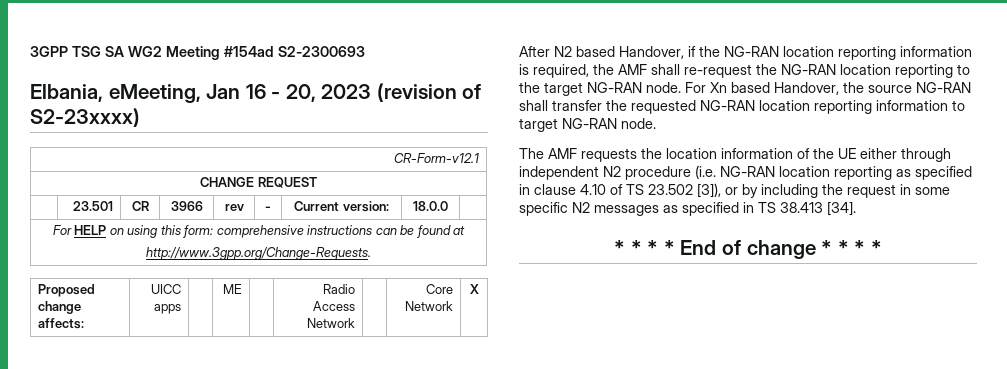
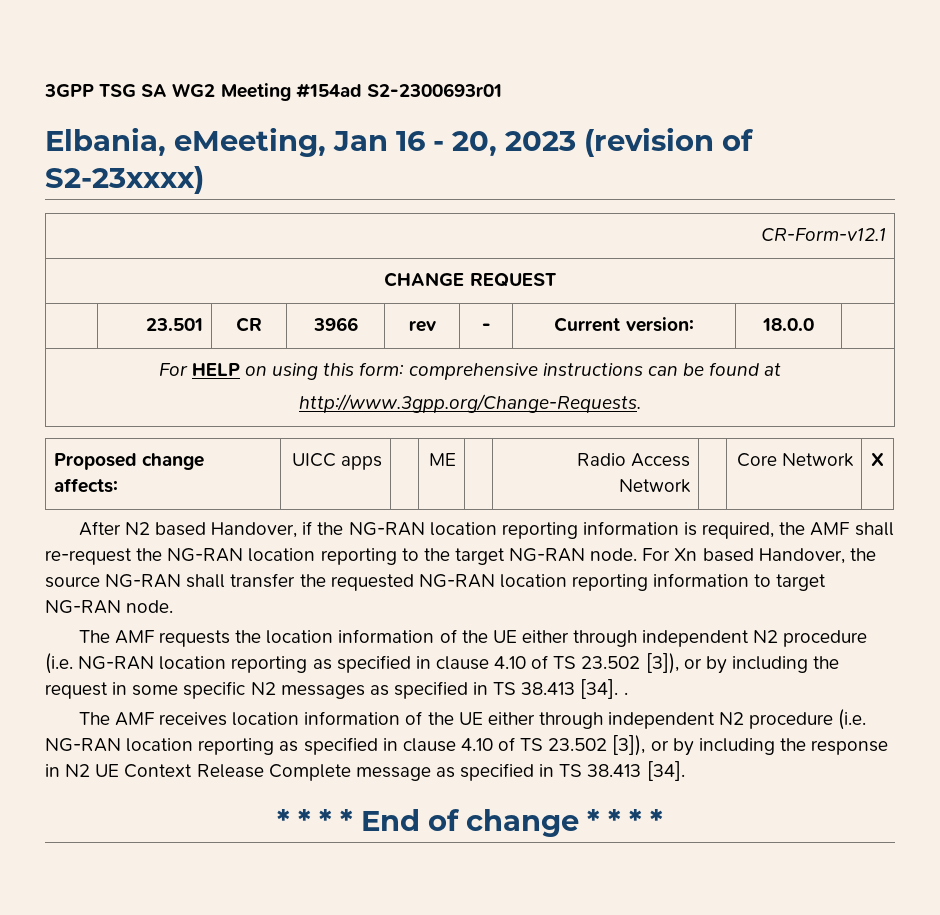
[278,46,365,57] S2-2300693 -> [366,83,502,97] S2-2300693r01
(856, 208) none -> [623,692,628,695] [78,709,867,730] [45,735,889,756] [45,761,685,781] . // The AMF receives location information of the UE either through independent N2 procedure (i.e. NG-RAN location reporting as specified in clause 4.10 of TS 23.502 [3]), or by including the response in N2 UE Context Release Complete message as specified in TS 38.413 [34].

